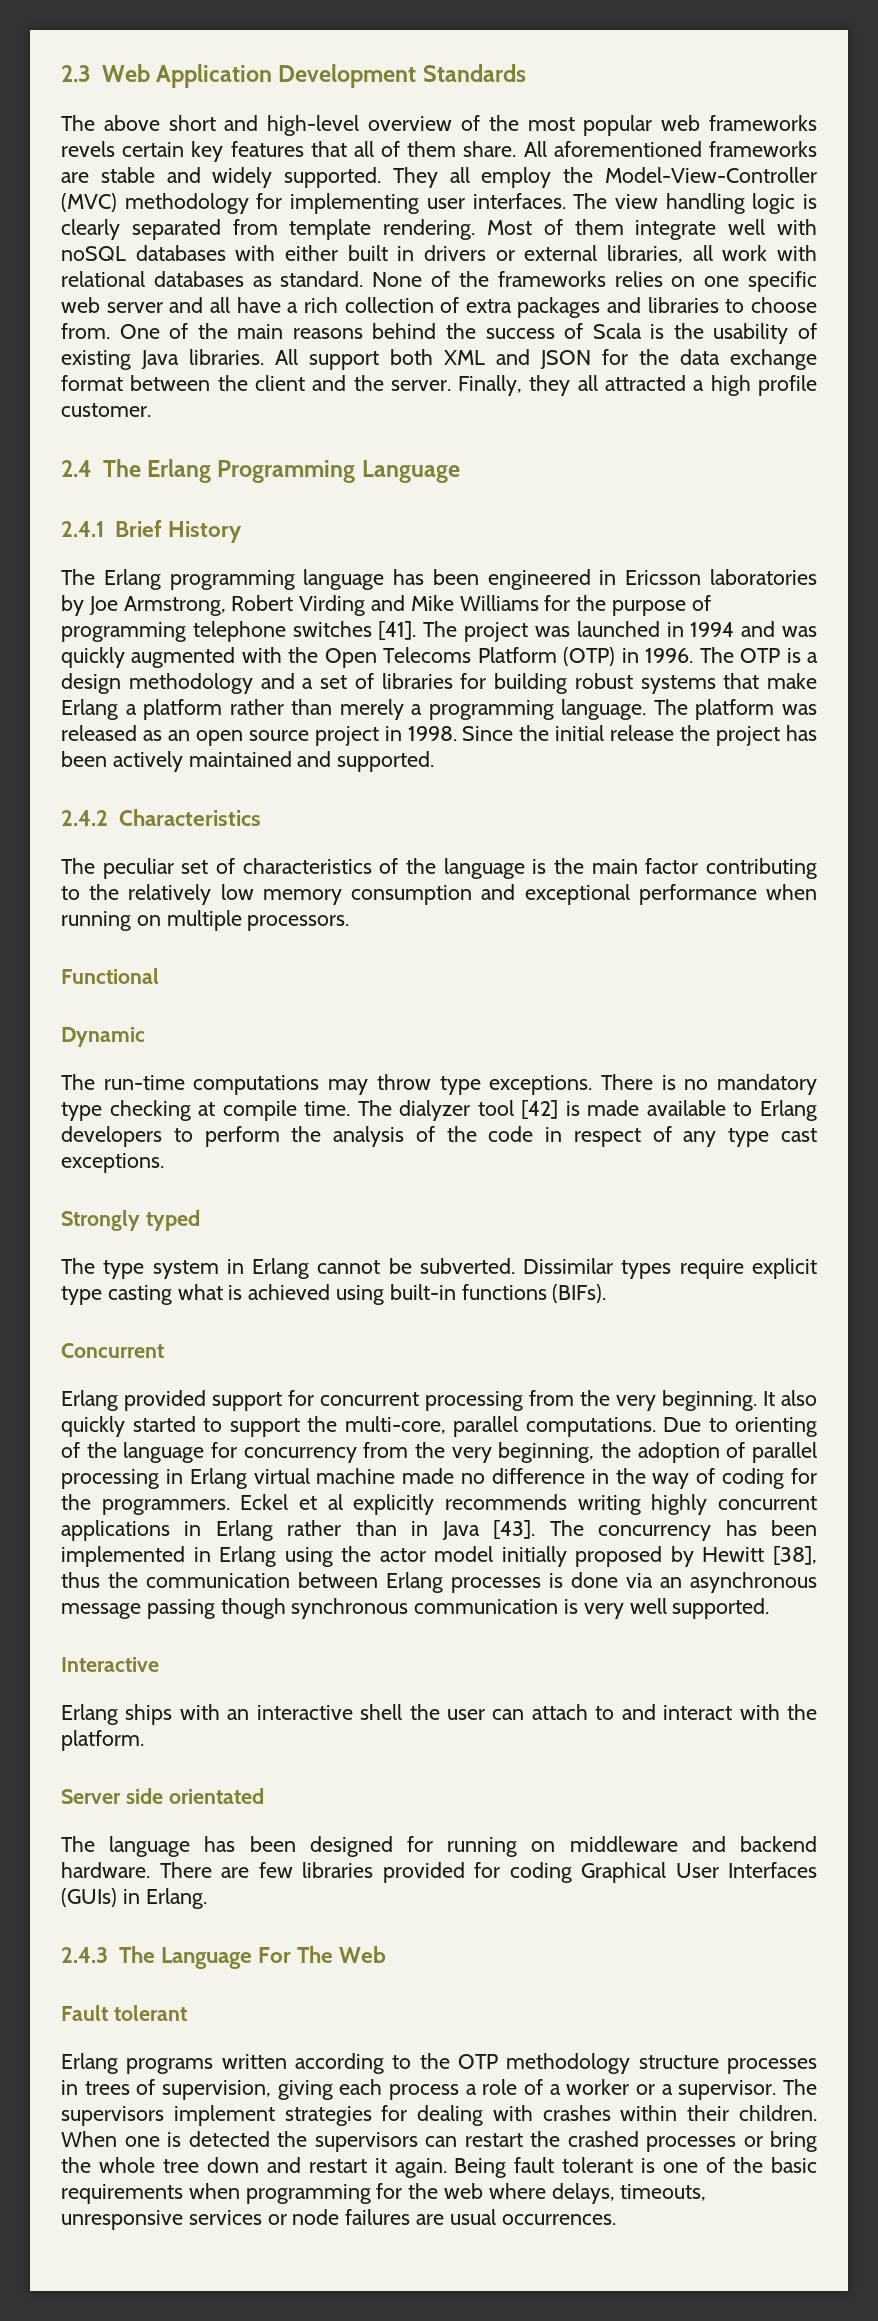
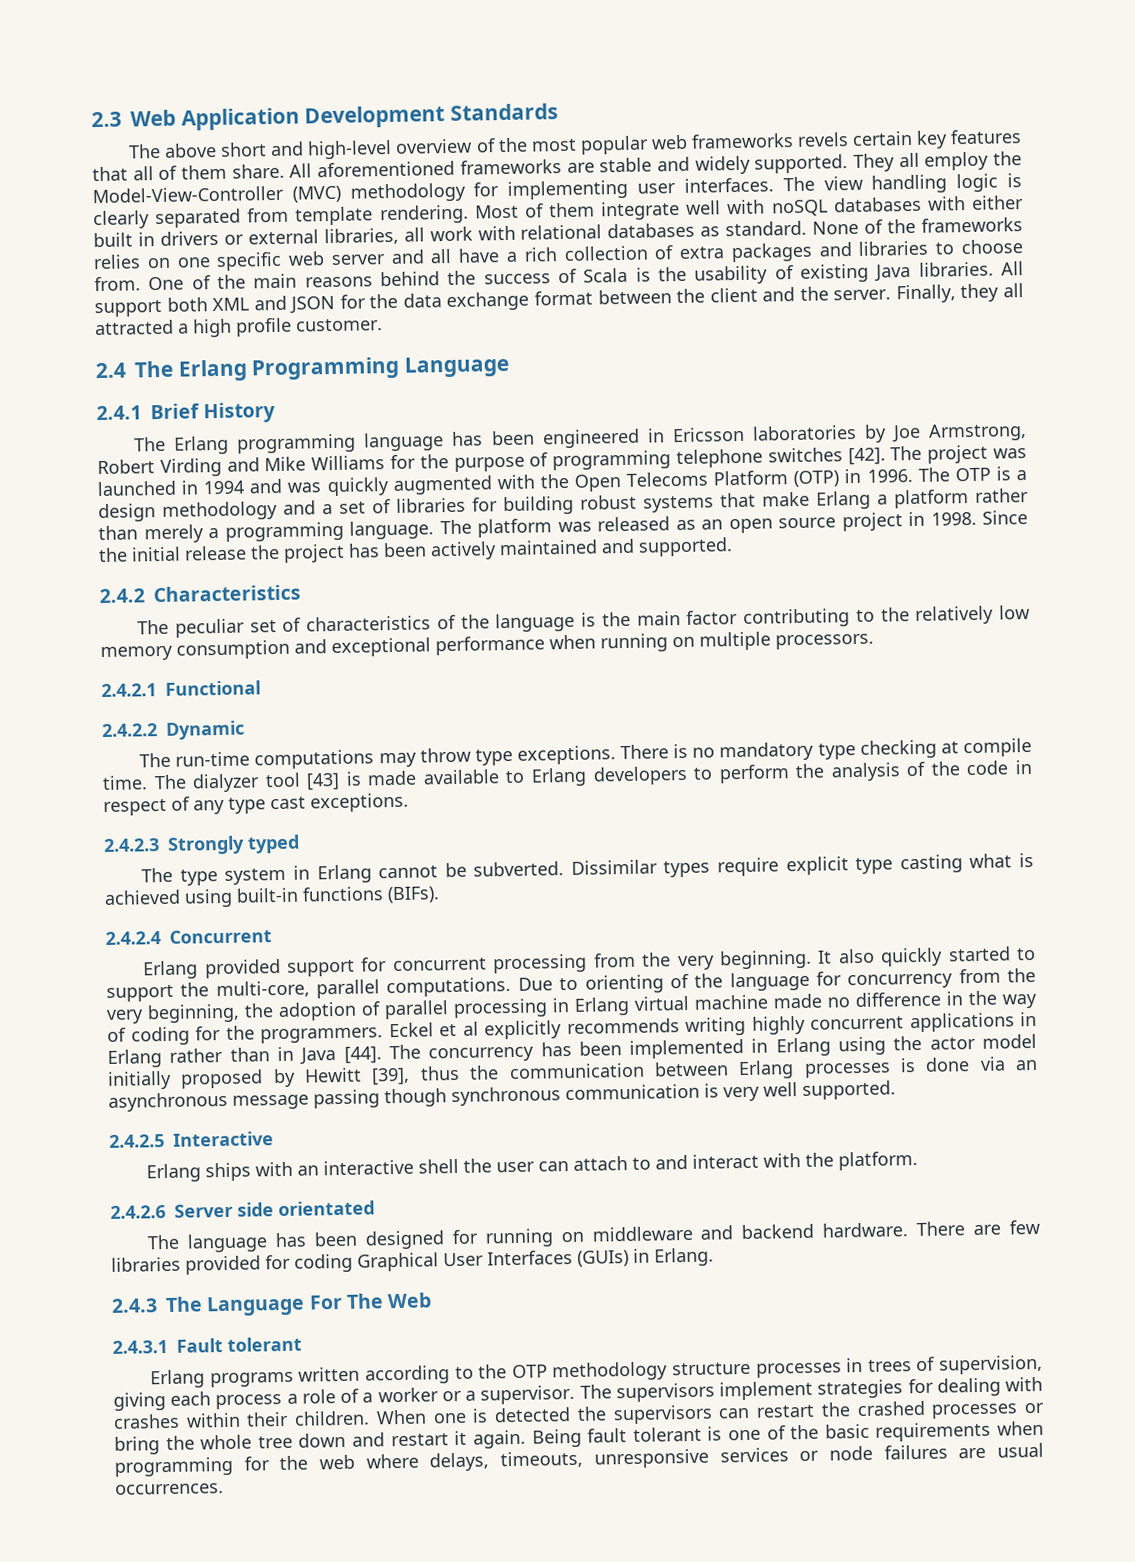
[378,621,417,640] [41]. -> [847,447,886,466] [42].
(350, 923) none -> [101,683,157,698] 2.4.2.1
(159, 976) none -> [101,723,158,738] 2.4.2.2
[521,1100,559,1119] [42] -> [306,772,341,791] [43]
(164, 1163) none -> [103,838,160,853] 2.4.2.3
(607, 1293) none -> [105,931,161,946] 2.4.2.4
[493,1520,536,1539] [43]. -> [343,1046,382,1064] [44].
[772,1546,817,1565] [38], -> [371,1067,411,1086] [39],
(770, 1608) none -> [109,1134,165,1148] 2.4.2.5
(144, 1740) none -> [110,1205,166,1219] 2.4.2.6
(387, 1954) none -> [112,1339,168,1354] 2.4.3.1

